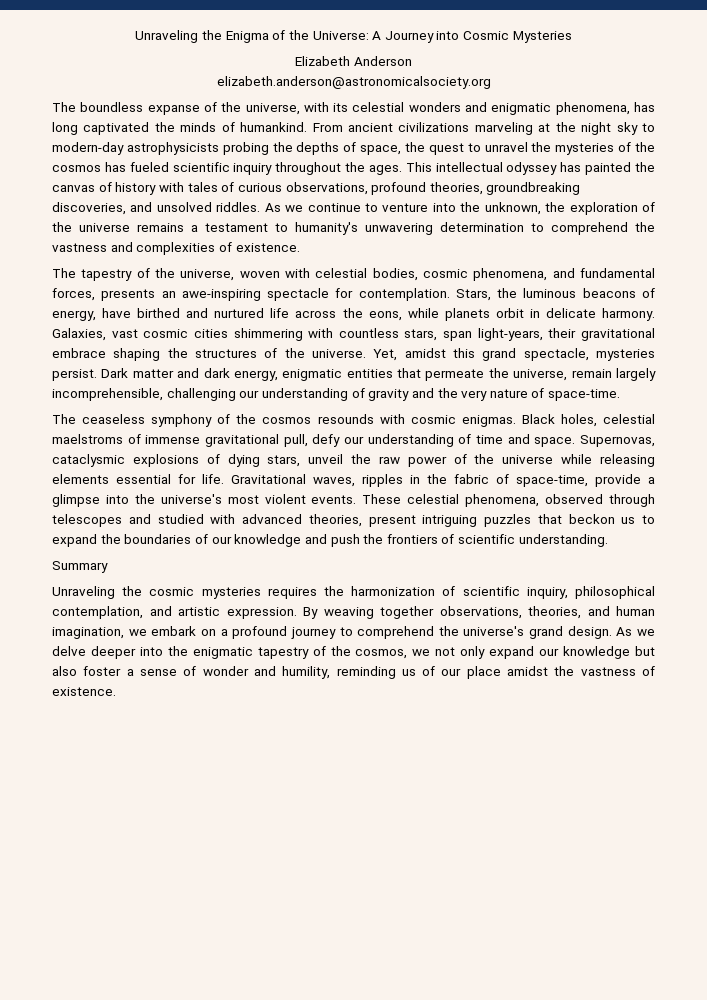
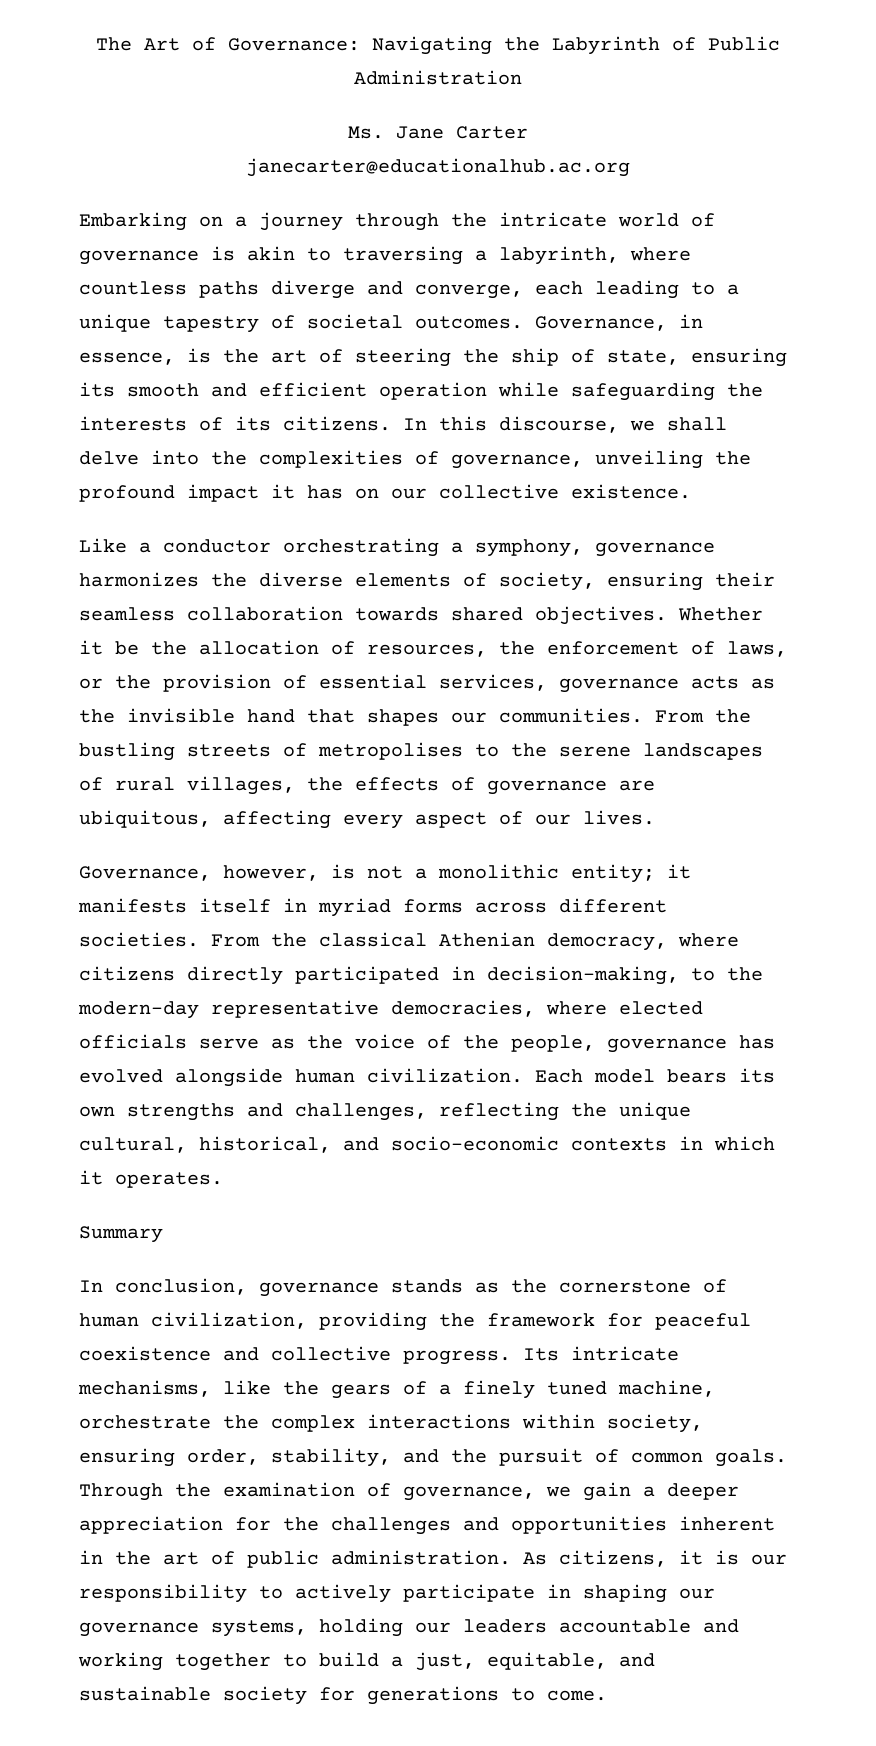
[135,30,572,43] [295,56,412,66] [216,76,491,89] [52,102,656,115] [52,122,656,135] [52,142,655,155] [52,162,655,175] [52,182,581,195] [52,202,656,215] [52,222,655,235] [52,242,300,255] [52,268,655,281] [52,288,655,301] [52,308,655,321] [52,328,655,341] [52,348,655,361] [52,368,656,381] [52,388,621,401] [52,414,655,427] [52,434,656,447] [52,454,656,467] [52,474,655,487] [52,494,655,507] [52,514,655,527] [52,534,608,547] [52,561,108,573] [52,586,655,599] [52,606,655,619] [52,626,655,639] [52,646,655,659] [52,666,655,679] [52,687,116,696] Unraveling the Enigma of the Universe: A Journey into Cosmic Mysteries // Elizabeth Anderson // elizabeth.anderson@astronomicalsociety.org // The boundless expanse of the universe, with its celestial wonders and enigmatic phenomena, has long captivated the minds of humankind. From ancient civilizations marveling at the night sky to modern-day astrophysicists probing the depths of space, the quest to unravel the mysteries of the cosmos has fueled scientific inquiry throughout the ages. This intellectual odyssey has painted the canvas of history with tales of curious observations, profound theories, groundbreaking discoveries, and unsolved riddles. As we continue to venture into the unknown, the exploration of the universe remains a testament to humanity's unwavering determination to comprehend the vastness and complexities of existence. // The tapestry of the universe, woven with celestial bodies, cosmic phenomena, and fundamental forces, presents an awe-inspiring spectacle for contemplation. Stars, the luminous beacons of energy, have birthed and nurtured life across the eons, while planets orbit in delicate harmony. Galaxies, vast cosmic cities shimmering with countless stars, span light-years, their gravitational embrace shaping the structures of the universe. Yet, amidst this grand spectacle, mysteries persist. Dark matter and dark energy, enigmatic entities that permeate the universe, remain largely incomprehensible, challenging our understanding of gravity and the very nature of space-time. // The ceaseless symphony of the cosmos resounds with cosmic enigmas. Black holes, celestial maelstroms of immense gravitational pull, defy our understanding of time and space. Supernovas, cataclysmic explosions of dying stars, unveil the raw power of the universe while releasing elements essential for life. Gravitational waves, ripples in the fabric of space-time, provide a glimpse into the universe's most violent events. These celestial phenomena, observed through telescopes and studied with advanced theories, present intriguing puzzles that beckon us to expand the boundaries of our knowledge and push the frontiers of scientific understanding. // Summary // Unraveling the cosmic mysteries requires the harmonization of scientific inquiry, philosophical contemplation, and artistic expression. By weaving together observations, theories, and human imagination, we embark on a profound journey to comprehend the universe's grand design. As we delve deeper into the enigmatic tapestry of the cosmos, we not only expand our knowledge but also foster a sense of wonder and humility, reminding us of our place amidst the vastness of existence. -> [96,36,780,55] [354,70,522,85] [348,126,528,139] [246,158,630,177] [79,212,715,231] [79,246,691,265] [79,280,739,299] [79,314,703,333] [79,348,787,367] [79,382,763,401] [79,416,727,433] [79,450,751,469] [79,484,691,502] [79,538,715,557] [79,572,775,591] [79,606,763,625] [79,640,787,657] [79,674,775,693] [79,708,751,726] [79,742,763,761] [79,776,655,795] [79,810,655,829] [79,864,691,883] [78,898,667,917] [79,932,739,951] [79,966,763,985] [78,1000,703,1019] [79,1034,775,1053] [79,1068,775,1087] [79,1102,691,1121] [79,1136,775,1153] [79,1170,223,1188] [79,1226,163,1243] [79,1278,727,1297] [79,1312,751,1331] [79,1346,679,1365] [78,1380,715,1399] [79,1414,703,1433] [79,1448,787,1467] [79,1482,739,1501] [79,1516,775,1535] [79,1550,787,1568] [79,1584,715,1603] [79,1618,739,1637] [78,1652,655,1671] [79,1686,607,1705] The Art of Governance: Navigating the Labyrinth of Public Administration // Ms. Jane Carter // janecarter@educationalhub.ac.org // Embarking on a journey through the intricate world of governance is akin to traversing a labyrinth, where countless paths diverge and converge, each leading to a unique tapestry of societal outcomes. Governance, in essence, is the art of steering the ship of state, ensuring its smooth and efficient operation while safeguarding the interests of its citizens. In this discourse, we shall delve into the complexities of governance, unveiling the profound impact it has on our collective existence. // Like a conductor orchestrating a symphony, governance harmonizes the diverse elements of society, ensuring their seamless collaboration towards shared objectives. Whether it be the allocation of resources, the enforcement of laws, or the provision of essential services, governance acts as the invisible hand that shapes our communities. From the bustling streets of metropolises to the serene landscapes of rural villages, the effects of governance are ubiquitous, affecting every aspect of our lives. // Governance, however, is not a monolithic entity; it manifests itself in myriad forms across different societies. From the classical Athenian democracy, where citizens directly participated in decision-making, to the modern-day representative democracies, where elected officials serve as the voice of the people, governance has evolved alongside human civilization. Each model bears its own strengths and challenges, reflecting the unique cultural, historical, and socio-economic contexts in which it operates. // Summary // In conclusion, governance stands as the cornerstone of human civilization, providing the framework for peaceful coexistence and collective progress. Its intricate mechanisms, like the gears of a finely tuned machine, orchestrate the complex interactions within society, ensuring order, stability, and the pursuit of common goals. Through the examination of governance, we gain a deeper appreciation for the challenges and opportunities inherent in the art of public administration. As citizens, it is our responsibility to actively participate in shaping our governance systems, holding our leaders accountable and working together to build a just, equitable, and sustainable society for generations to come.

